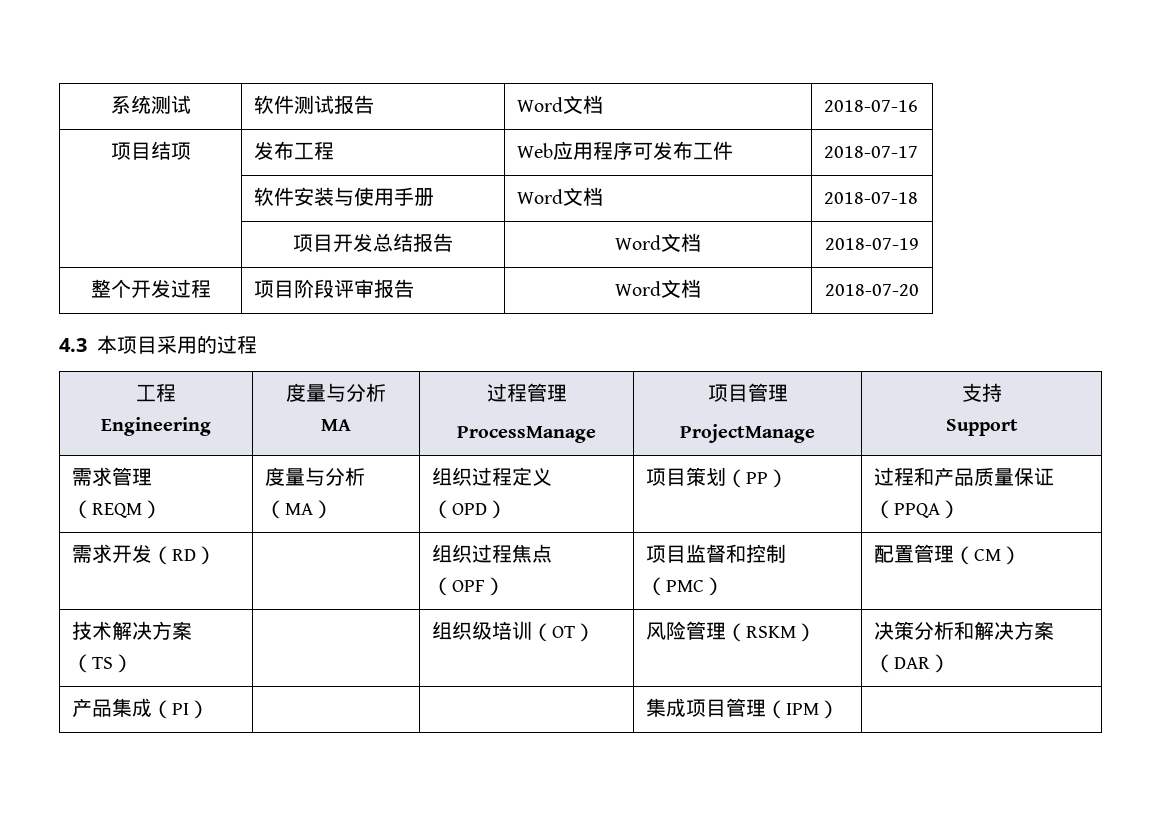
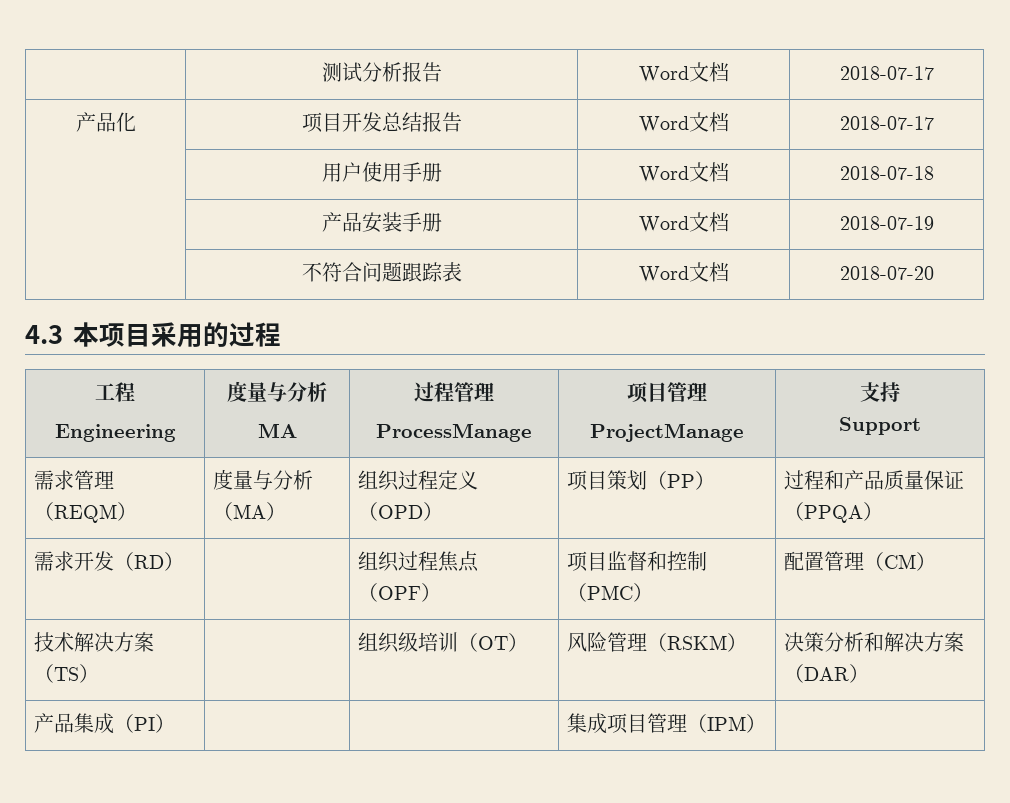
[110,95,191,114] [254,95,375,114] [517,95,604,114] [824,100,919,112] [110,141,191,160] [254,141,335,160] [517,141,734,160] [824,146,919,158] [254,187,435,206] [517,187,604,206] [824,192,919,204] 系统测试 | 软件测试报告 | Word文档 | 2018-07-16 // 项目结项 | 发布工程 | Web应用程序可发布工件 | 2018-07-17 // | 软件安装与使用手册 | Word文档 | 2018-07-18 // -> [321,62,442,82] [638,62,729,83] [839,66,934,80] [75,112,136,132] | 测试分析报告 | Word文档 | 2018-07-17 // 产品化
[825,238,919,250] [90,279,211,298] [254,279,415,298] 2018-07-19 // 整个开发过程 | 项目阶段评审报告 -> [839,116,934,130] [321,162,442,182] [638,162,729,183] [839,166,934,180] [321,212,442,233] [638,212,729,233] [839,216,934,230] [301,262,462,282] 2018-07-17 // | 用户使用手册 | Word文档 | 2018-07-18 // | 产品安装手册 | Word文档 | 2018-07-19 // | 不符合问题跟踪表

